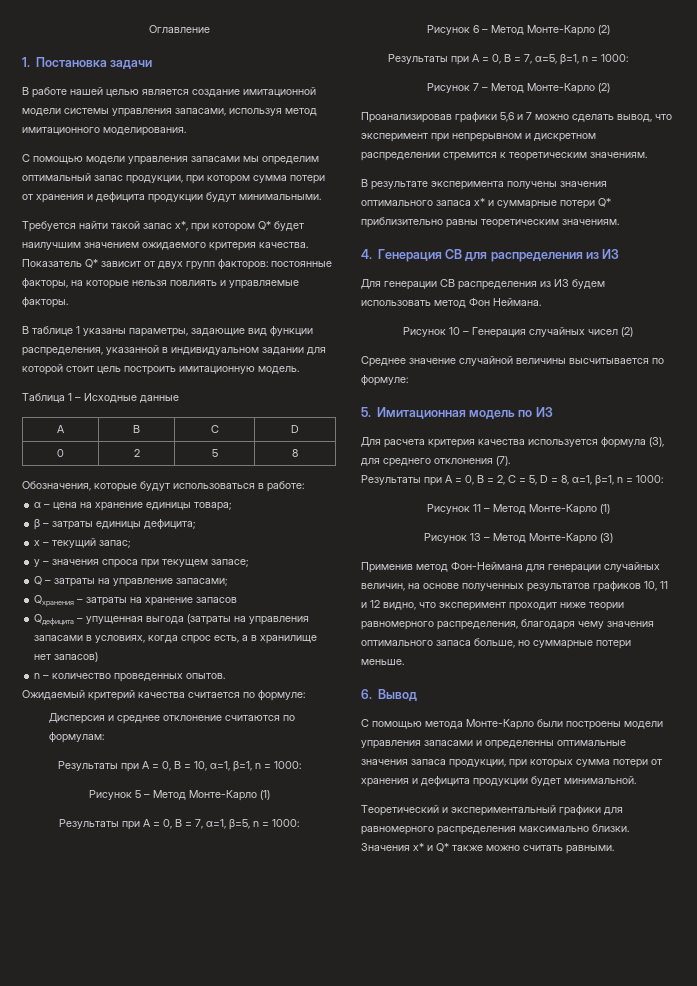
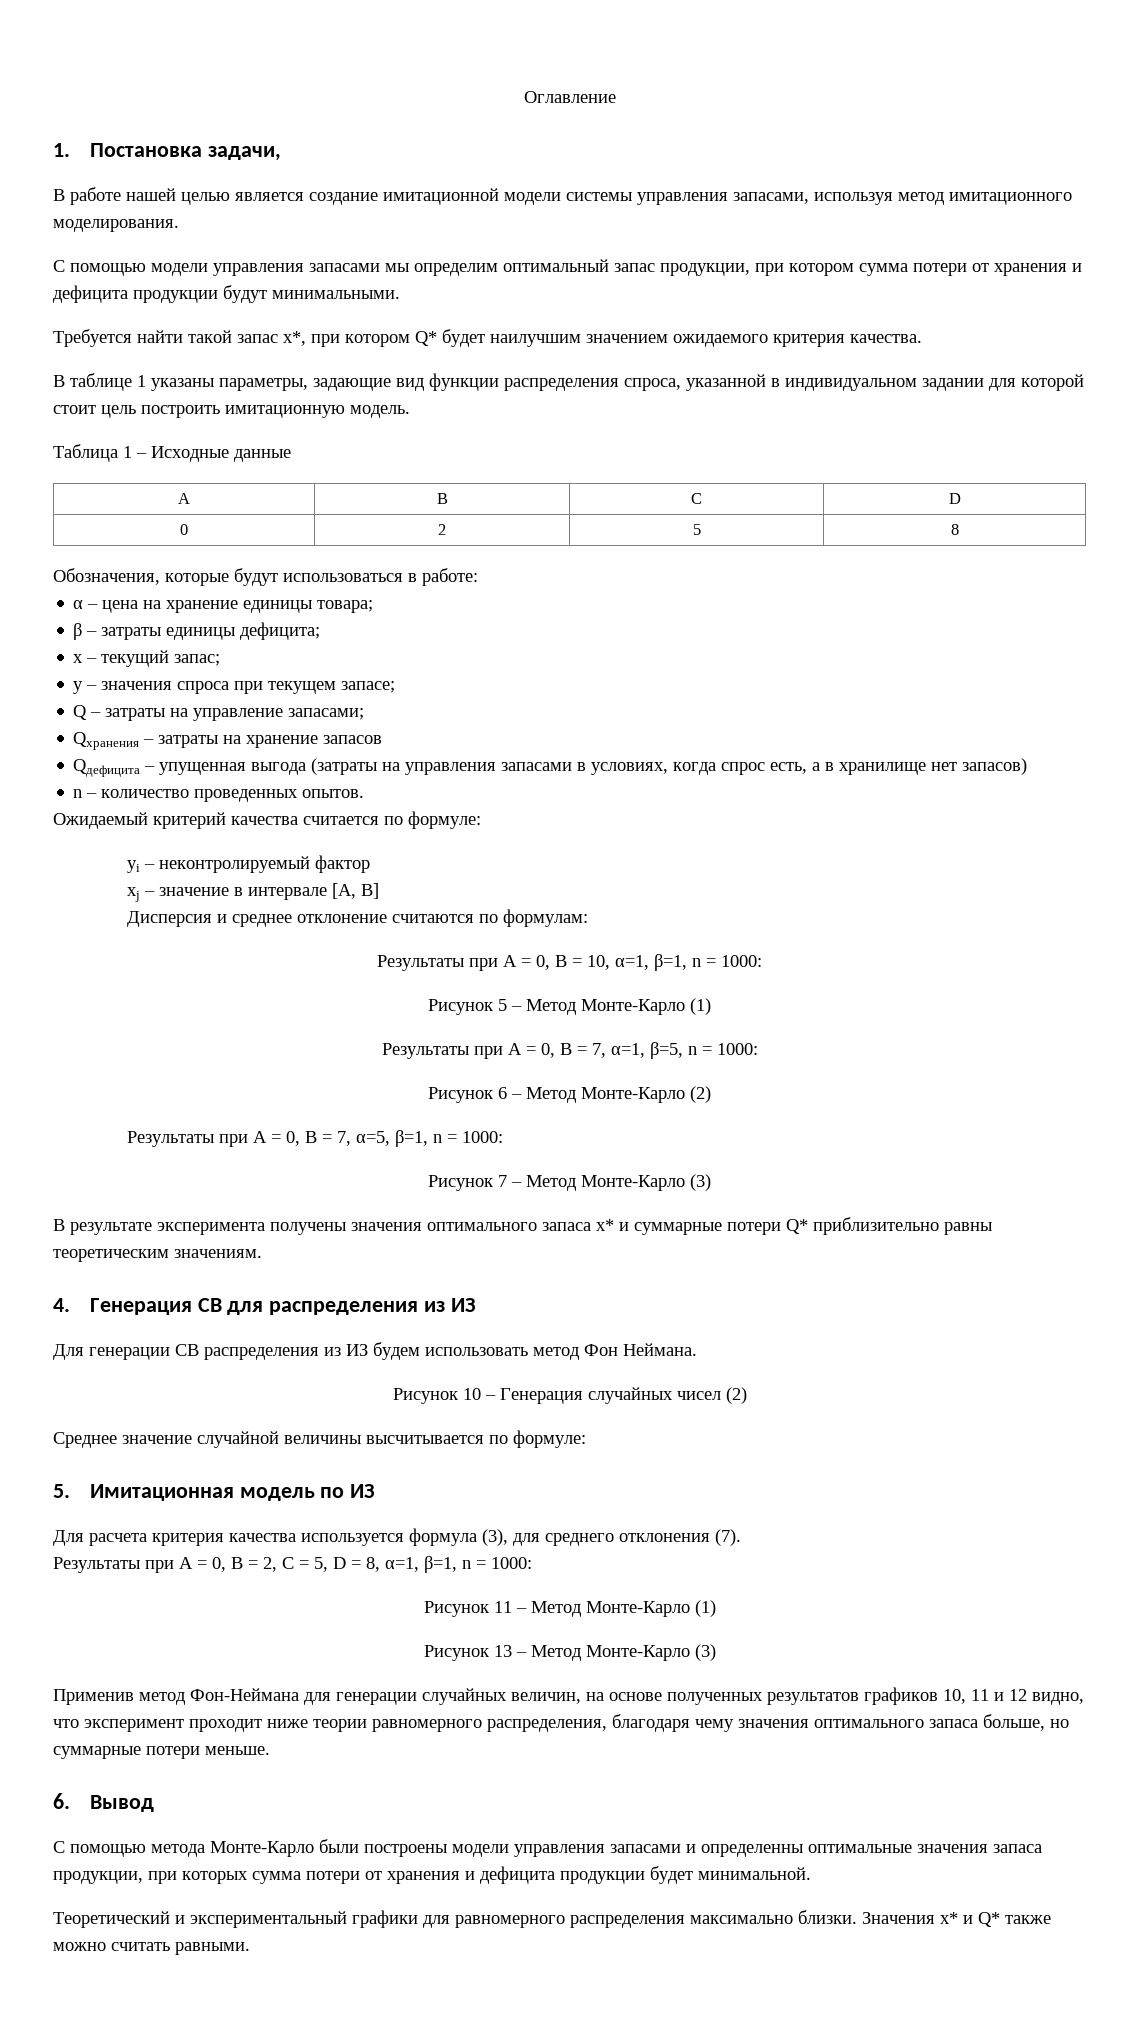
[109,60,152,69] задачи -> [207,146,281,161] задачи,
[22,259,332,270] [22,278,299,289] [22,297,68,308] Показатель Q* зависит от двух групп факторов: постоянные факторы, на которые нельзя повлиять и управляемые факторы. -> (922, 338) none
[22,347,103,356] распределения, -> [504,378,681,391] распределения спроса,
(305, 695) none -> [126,855,370,873] [126,883,379,902] // yi – неконтролируемый фактор // xj – значение в интервале [A, B]
[597,83,610,93] [361,112,672,123] [361,133,596,142] [361,152,647,161] (2) // Проанализировав графики 5,6 и 7 можно сделать вывод, что эксперимент при непрерывном и дискретном распределении стремится к теоретическим значениям. -> [690,1174,711,1191] (3)

